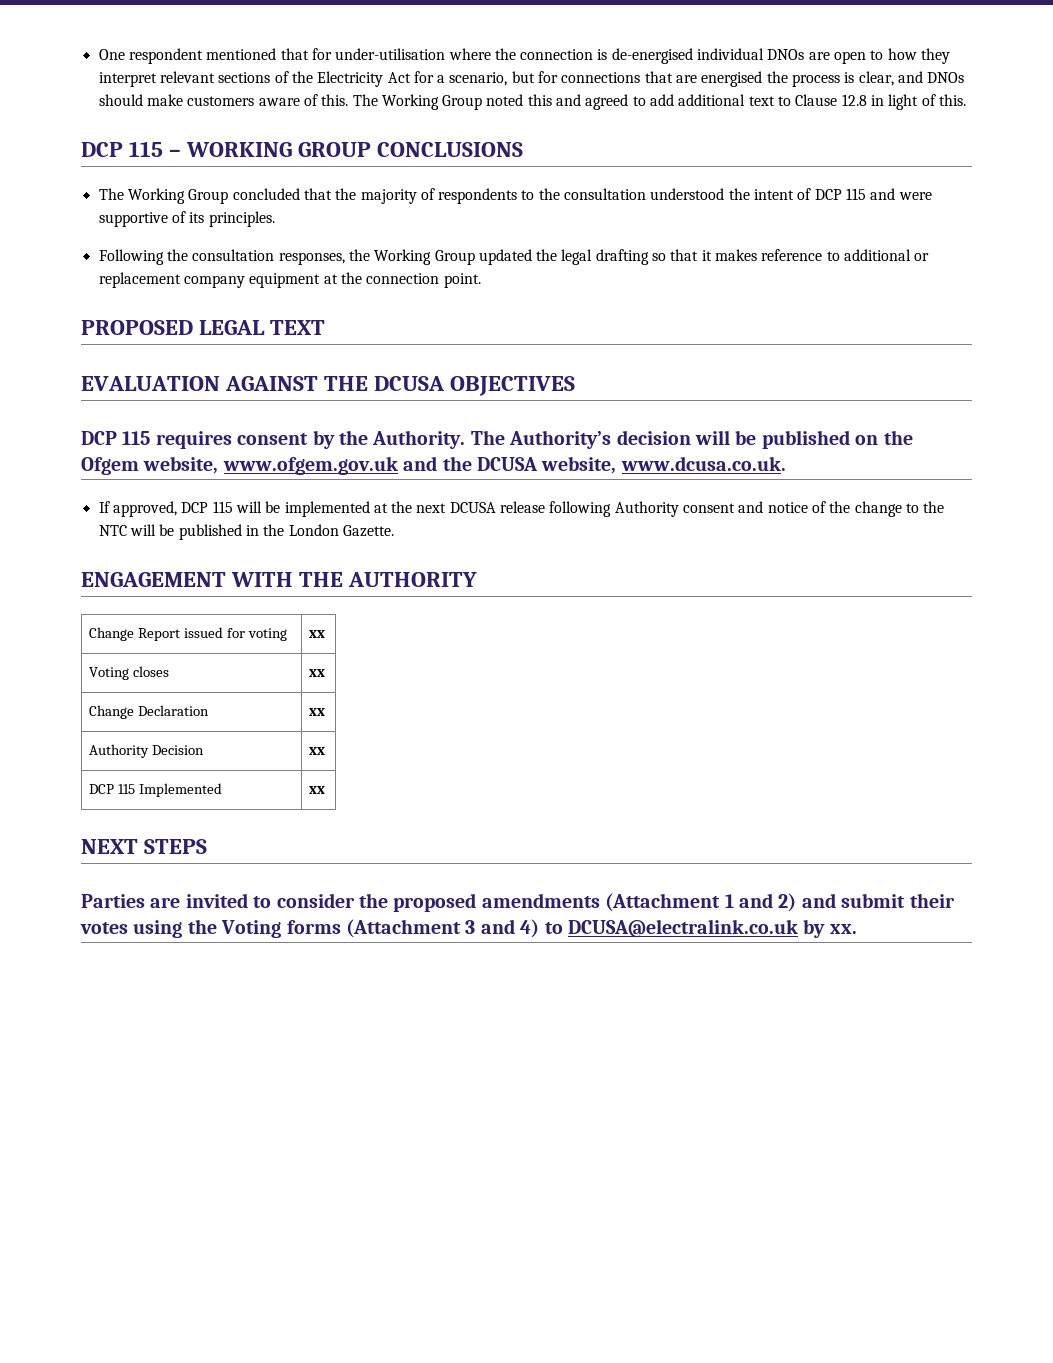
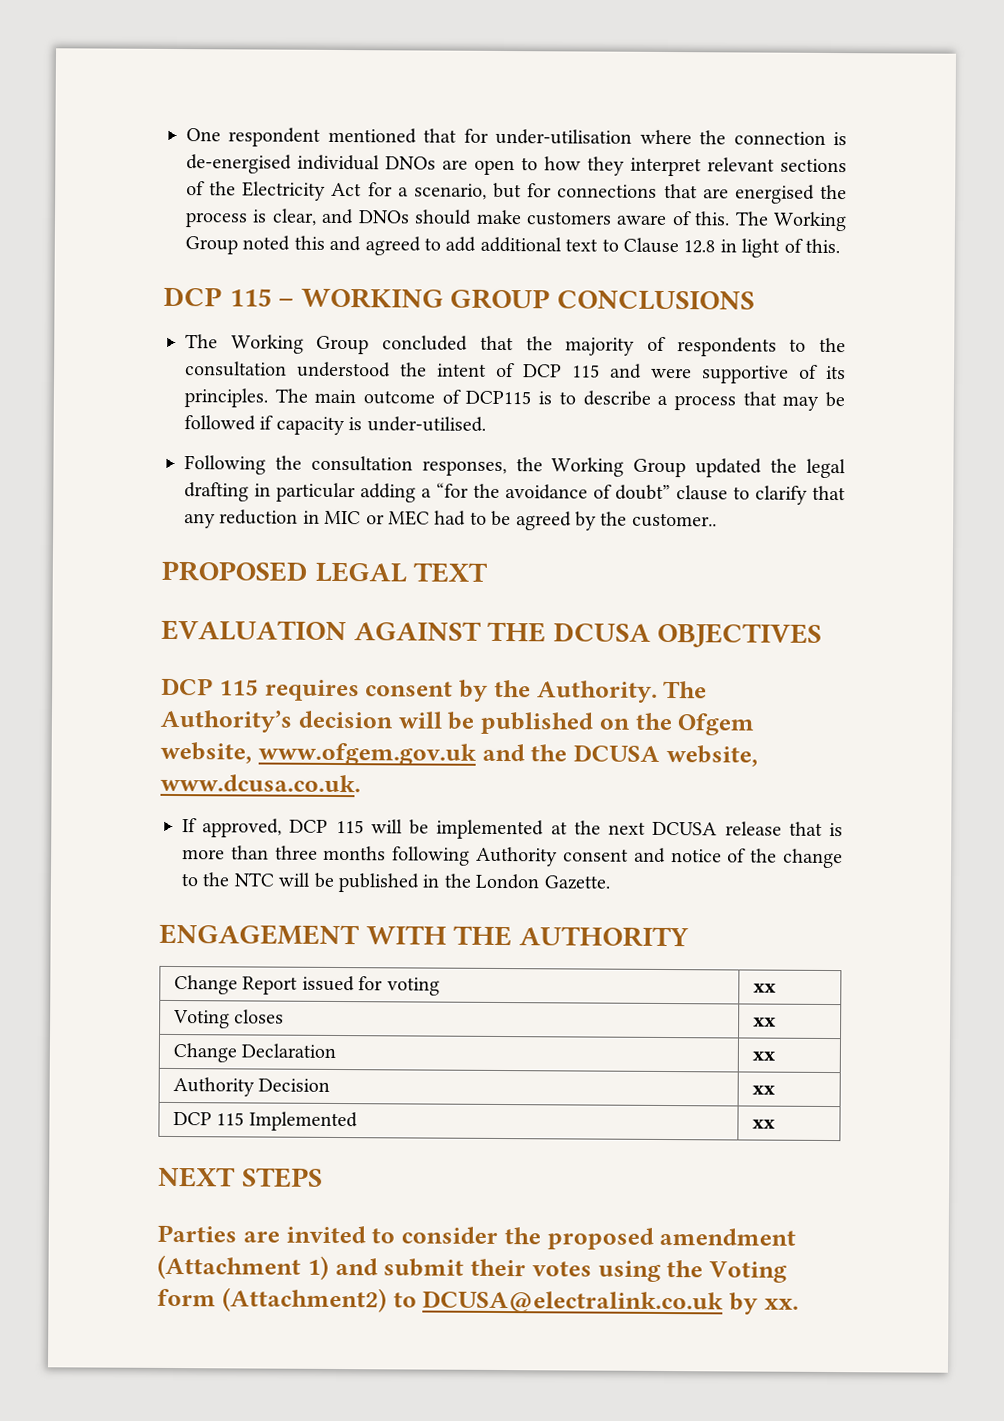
(275, 219) none -> [274,388,845,411] [184,415,486,436] The main outcome of DCP115 is to describe a process that may be followed if capacity is under-utilised.
[652,249,930,261] [98,272,481,288] so that it makes reference to additional or replacement company equipment at the connection point. -> [254,482,846,505] [184,509,717,531] in particular adding a “for the avoidance of doubt” clause to clarify that any reduction in MIC or MEC had to be agreed by the customer..
(546, 507) none -> [788,821,844,837] [182,845,387,861] that is more than three months
[481,893,797,912] amendments (Attachment 1 and 2) -> [659,1227,797,1246] [157,1254,329,1280] amendment (Attachment 1)
[286,919,540,938] forms (Attachment 3 and 4) -> [157,1287,387,1313] form (Attachment2)

